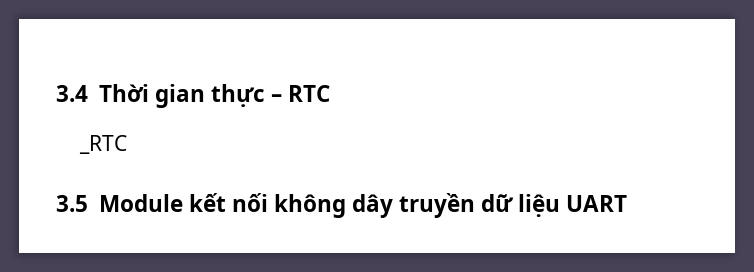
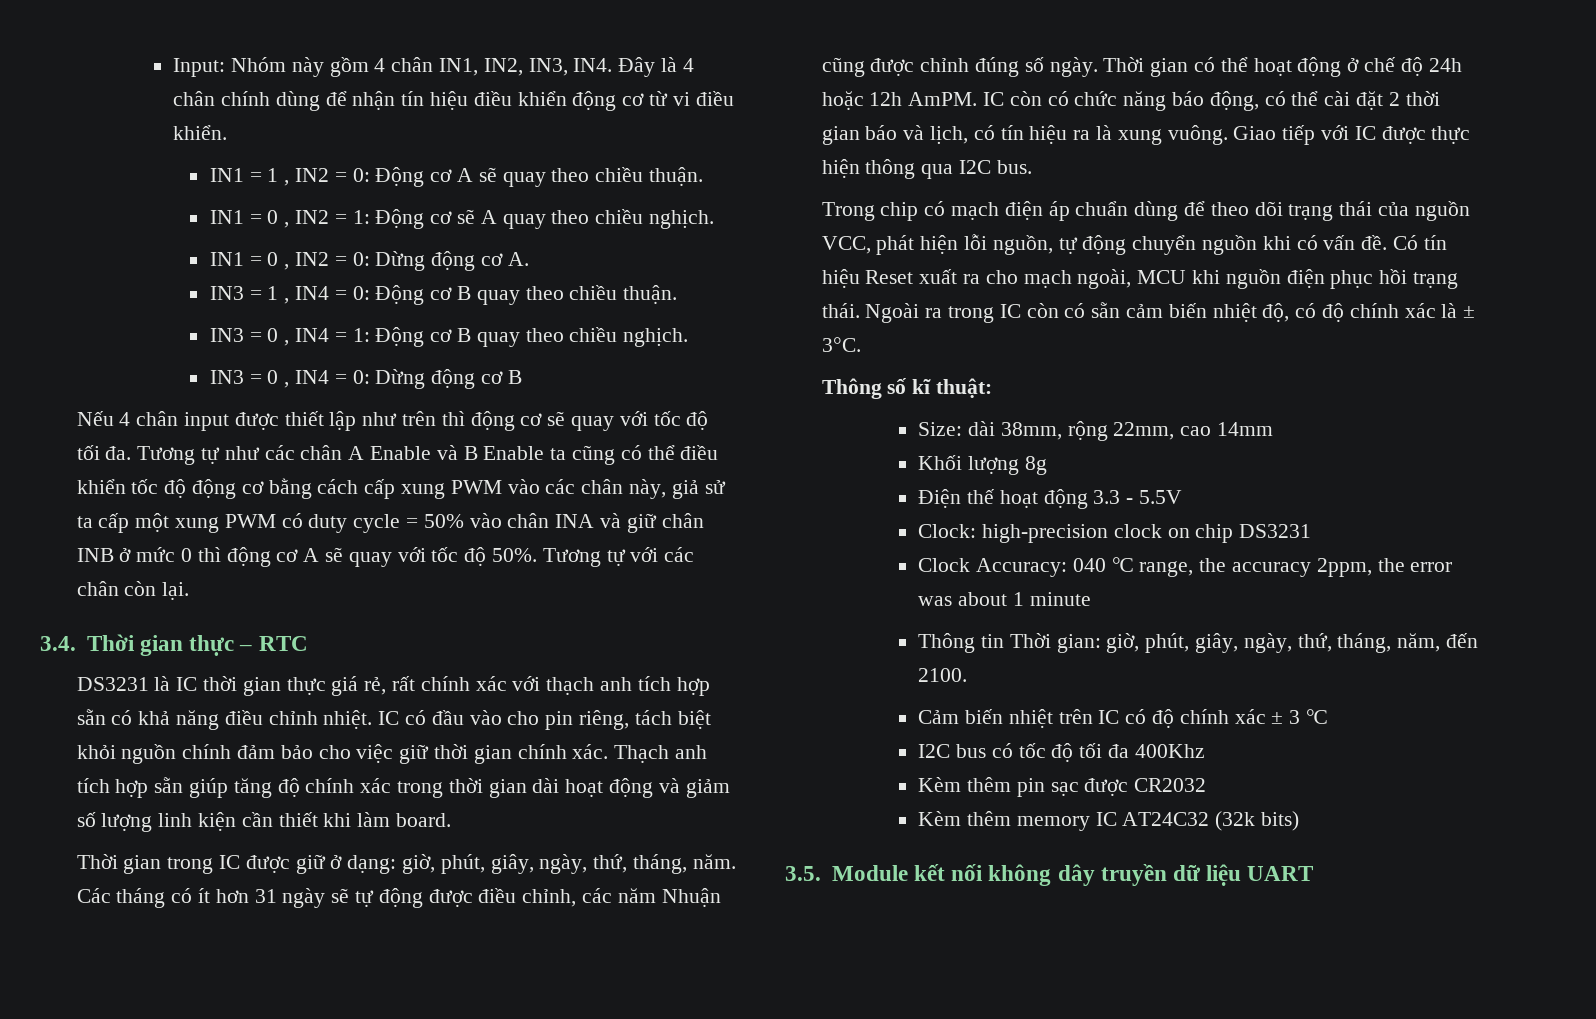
[56,85,88,102] 3.4 -> [173,57,694,77] [173,91,734,111] [173,125,228,140] [209,167,703,187] [209,209,714,229] [209,251,529,271] [209,285,678,305] [209,327,689,347] [209,369,522,389] [76,411,709,431] [76,445,719,465] [76,478,726,499] [76,513,704,533] [76,547,695,567] [76,581,190,600] [40,636,76,651] Input: Nhóm này gồm 4 chân IN1, IN2, IN3, IN4. Đây là 4 chân chính dùng để nhận tín hiệu điều khiển động cơ từ vi điều khiển. // IN1 = 1 , IN2 = 0: Động cơ A sẽ quay theo chiều thuận. // IN1 = 0 , IN2 = 1: Động cơ sẽ A quay theo chiều nghịch. // IN1 = 0 , IN2 = 0: Dừng động cơ A. // IN3 = 1 , IN4 = 0: Động cơ B quay theo chiều thuận. // IN3 = 0 , IN4 = 1: Động cơ B quay theo chiều nghịch. // IN3 = 0 , IN4 = 0: Dừng động cơ B // Nếu 4 chân input được thiết lập như trên thì động cơ sẽ quay với tốc độ tối đa. Tương tự như các chân A Enable và B Enable ta cũng có thể điều khiển tốc độ động cơ bằng cách cấp xung PWM vào các chân này, giả sử ta cấp một xung PWM có duty cycle = 50% vào chân INA và giữ chân INB ở mức 0 thì động cơ A sẽ quay với tốc độ 50%. Tương tự với các chân còn lại. // 3.4.
[79,135,128,154] [56,195,88,212] _RTC // 3.5 -> [76,676,710,696] [76,709,711,730] [76,744,707,764] [76,777,730,798] [76,812,451,832] [76,854,736,874] [76,888,721,908] [821,57,1462,77] [821,91,1440,111] [821,125,1471,145] [821,159,1032,179] [821,201,1470,221] [821,234,1447,255] [821,269,1458,289] [821,302,1476,323] [821,337,861,352] [821,378,992,399] [918,421,1274,441] [918,455,1047,475] [918,489,1183,509] [918,524,1312,543] [918,557,1453,577] [918,592,1091,606] [918,633,1479,653] [918,668,968,682] [918,709,1329,728] [918,743,1205,762] [918,777,1207,797] [918,811,1300,831] [785,866,821,881] DS3231 là IC thời gian thực giá rẻ, rất chính xác với thạch anh tích hợp sẵn có khả năng điều chỉnh nhiệt. IC có đầu vào cho pin riêng, tách biệt khỏi nguồn chính đảm bảo cho việc giữ thời gian chính xác. Thạch anh tích hợp sẵn giúp tăng độ chính xác trong thời gian dài hoạt động và giảm số lượng linh kiện cần thiết khi làm board. // Thời gian trong IC được giữ ở dạng: giờ, phút, giây, ngày, thứ, tháng, năm. Các tháng có ít hơn 31 ngày sẽ tự động được điều chỉnh, các năm Nhuận cũng được chỉnh đúng số ngày. Thời gian có thể hoạt động ở chế độ 24h hoặc 12h AmPM. IC còn có chức năng báo động, có thể cài đặt 2 thời gian báo và lịch, có tín hiệu ra là xung vuông. Giao tiếp với IC được thực hiện thông qua I2C bus. // Trong chip có mạch điện áp chuẩn dùng để theo dõi trạng thái của nguồn VCC, phát hiện lỗi nguồn, tự động chuyển nguồn khi có vấn đề. Có tín hiệu Reset xuất ra cho mạch ngoài, MCU khi nguồn điện phục hồi trạng thái. Ngoài ra trong IC còn có sẵn cảm biến nhiệt độ, có độ chính xác là ± 3°C. // Thông số kĩ thuật: // Size: dài 38mm, rộng 22mm, cao 14mm // Khối lượng 8g // Điện thế hoạt động 3.3 - 5.5V // Clock: high-precision clock on chip DS3231 // Clock Accuracy: 040 ℃ range, the accuracy 2ppm, the error was about 1 minute // Thông tin Thời gian: giờ, phút, giây, ngày, thứ, tháng, năm, đến 2100. // Cảm biến nhiệt trên IC có độ chính xác ± 3 ℃ // I2C bus có tốc độ tối đa 400Khz // Kèm thêm pin sạc được CR2032 // Kèm thêm memory IC AT24C32 (32k bits) // 3.5.

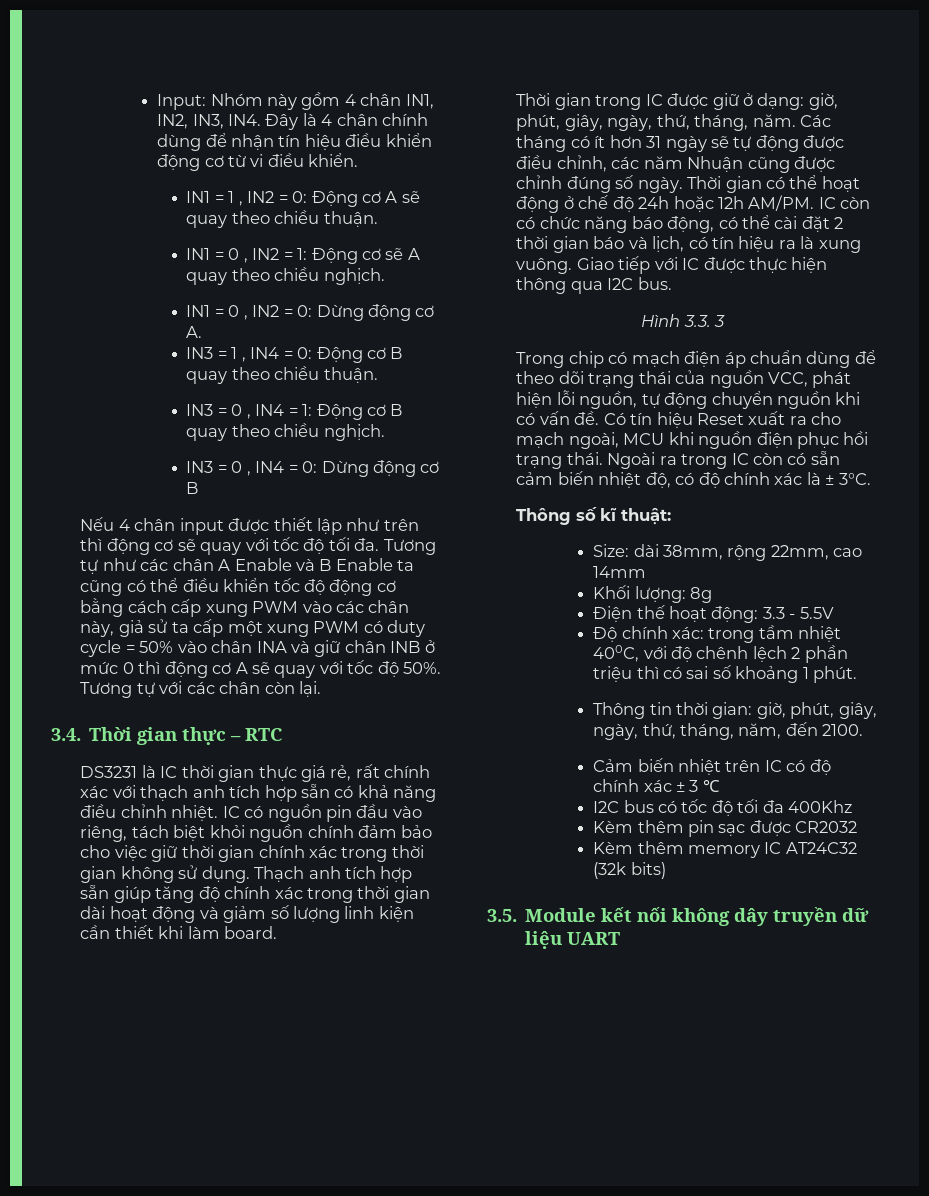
[431,710,574,730] đầu vào cho pin -> [267,804,422,822] nguồn pin đầu vào
[572,744,609,759] xác. -> [309,845,424,862] [80,865,250,883] xác trong thời gian không sử dụng.
[908,92,978,106] AmPM. -> [748,195,815,211] AM/PM.
(1032, 167) none -> [641,314,725,327] // Hình 3.3. 3
[968,456,1020,475] lượng -> [634,586,686,603] lượng:
[1043,489,1088,509] động -> [711,606,759,623] động:
[918,524,1312,543] [918,557,1453,577] [918,592,1091,606] Clock: high-precision clock on chip DS3231 // Clock Accuracy: 040 ℃ range, the accuracy 2ppm, the error was about 1 minute -> [593,625,842,643] [593,645,848,663] [593,665,858,683] Độ chính xác: trong tầm nhiệt 400C, với độ chênh lệch 2 phần triệu thì có sai số khoảng 1 phút.
[1009,633,1051,648] Thời -> [675,702,708,715] thời

